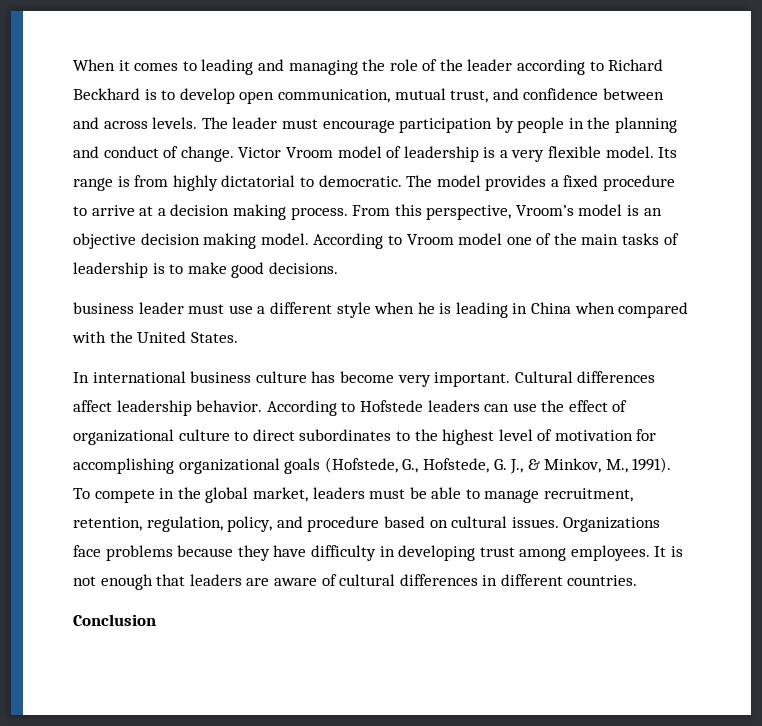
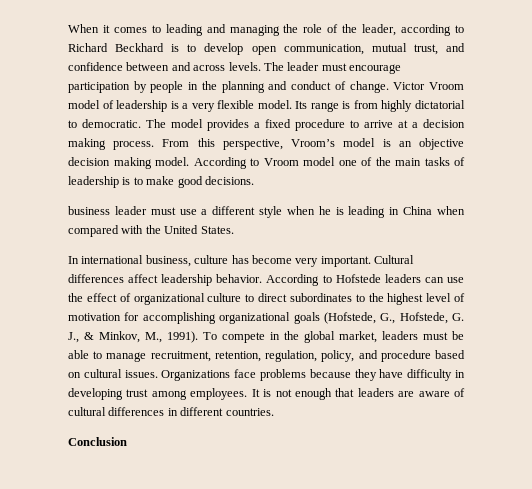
[467,59,513,71] leader -> [362,24,397,36] leader,
[190,371,252,383] business -> [145,255,191,267] business,

